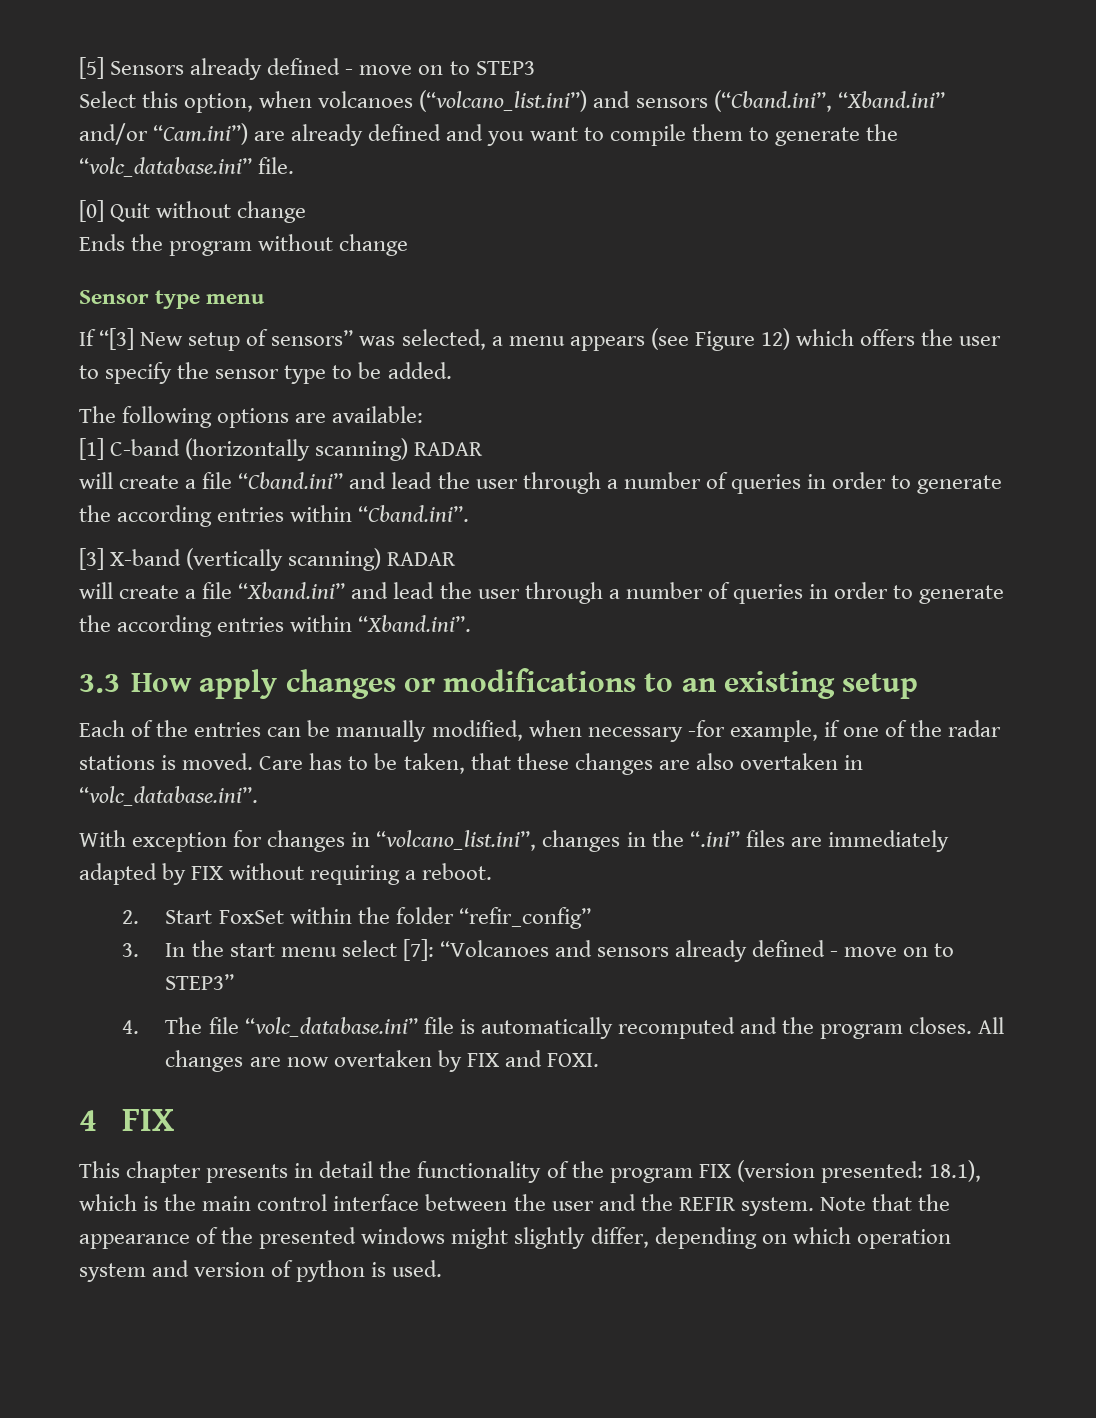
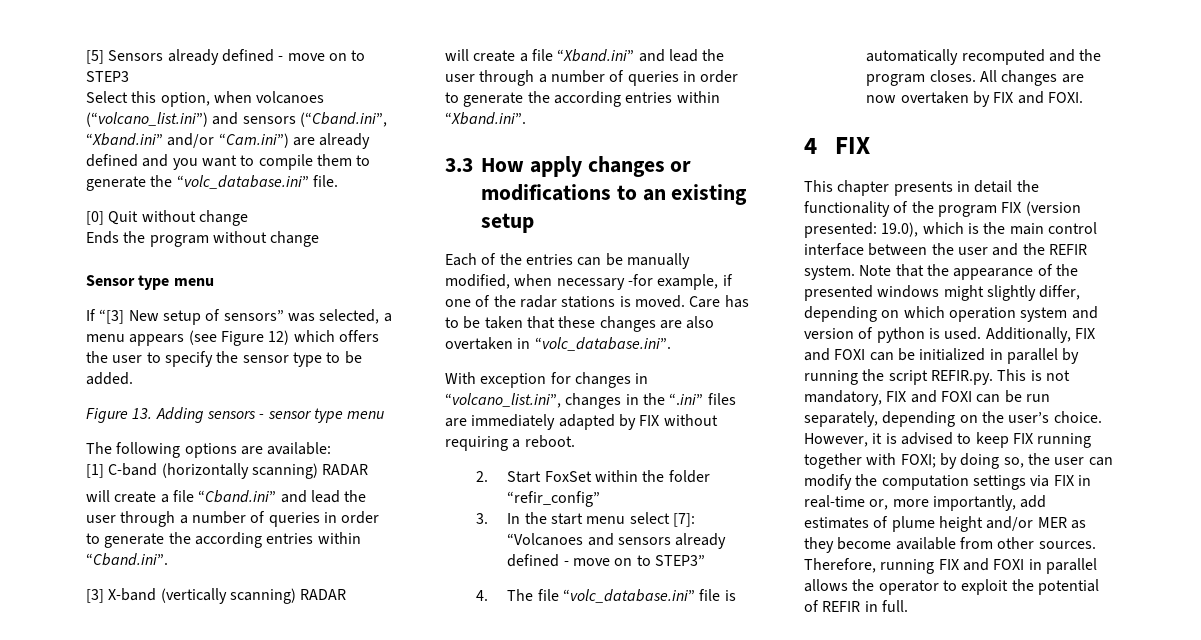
(452, 370) none -> [86,407,385,423] // Figure 13. Adding sensors - sensor type menu
[403,753,465,774] taken, -> [484,316,523,329] taken
[928,1160,981,1182] 18.1), -> [881,222,919,237] 19.0),
(443, 1268) none -> [985,327,1095,343] [804,348,1080,364] [804,369,1070,385] [804,390,1050,406] [804,411,1102,427] [804,432,1092,448] [804,453,1113,469] [804,474,1091,490] [804,495,1047,511] [804,516,1086,532] [804,537,1096,553] [804,558,1097,574] [804,579,1099,595] [804,600,908,612] Additionally, FIX and FOXI can be initialized in parallel by running the script REFIR.py. This is not mandatory, FIX and FOXI can be run separately, depending on the user’s choice. However, it is advised to keep FIX running together with FOXI; by doing so, the user can modify the computation settings via FIX in real-time or, more importantly, add estimates of plume height and/or MER as they become available from other sources. Therefore, running FIX and FOXI in parallel allows the operator to exploit the potential of REFIR in full.

